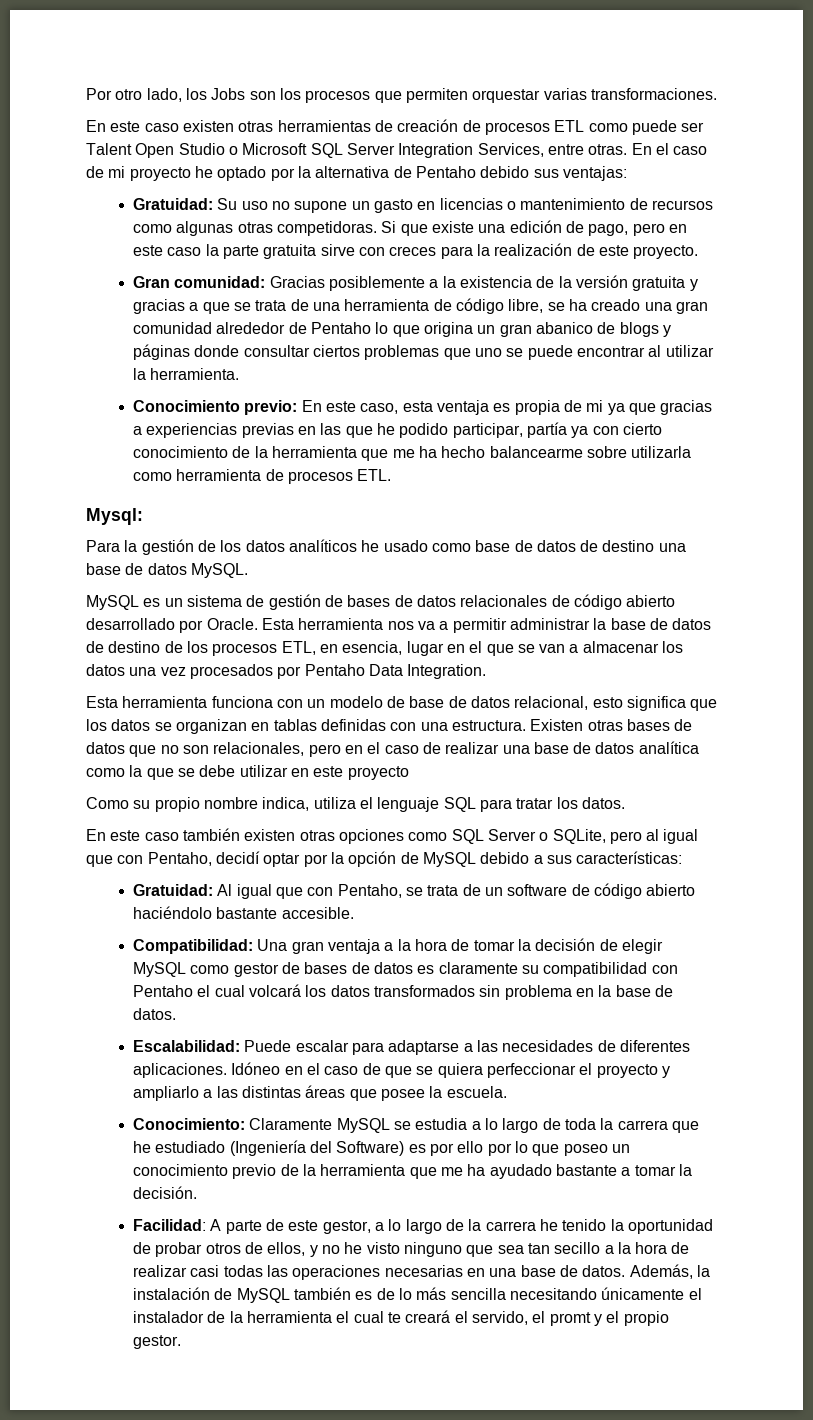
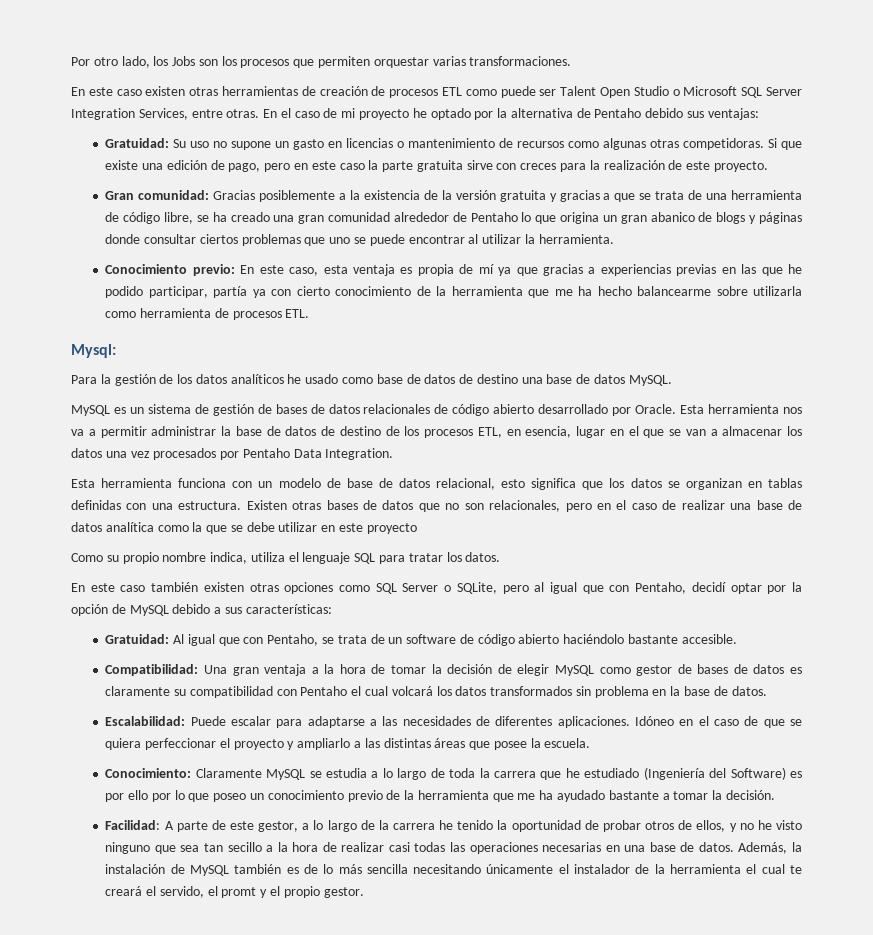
[586,400,604,412] mi -> [478,264,494,274] mí

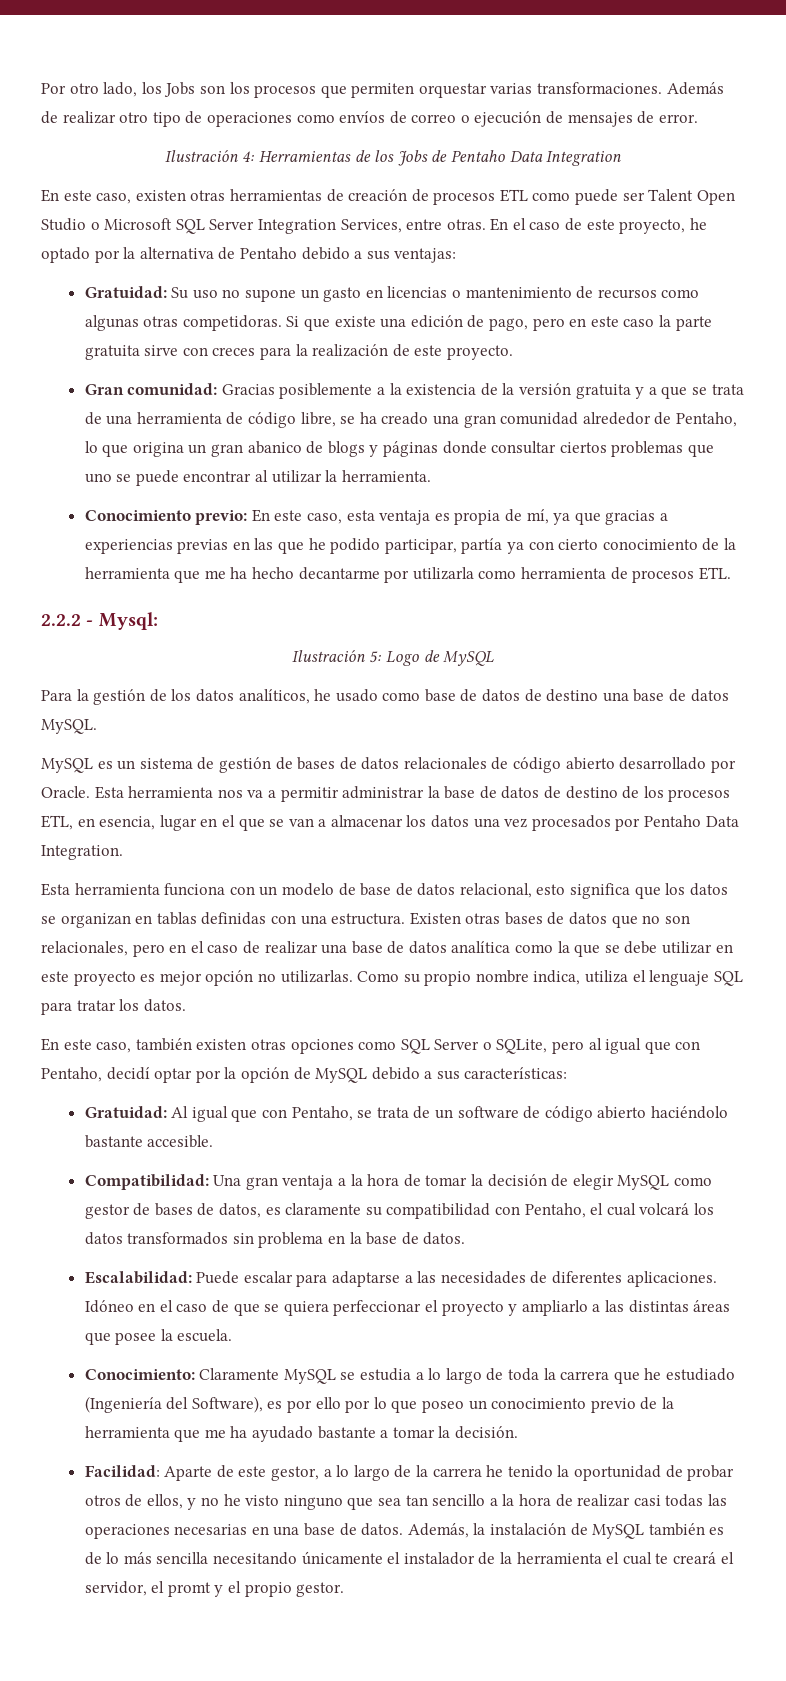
[71,87,142,96] // En este caso -> [666,82,724,95] [41,111,698,127] [164,150,622,166] [41,189,132,204] Además de realizar otro tipo de operaciones como envíos de correo o ejecución de mensajes de error. // Ilustración 4: Herramientas de los Jobs de Pentaho Data Integration // En este caso,
[341,108,410,120] mi proyecto -> [586,219,686,234] este proyecto,
(684, 113) none -> [354,251,363,259] a
[559,190,600,202] gracias -> (645, 393) none
[470,212,518,222] Pentaho -> [675,412,737,427] Pentaho,
[478,264,494,274] mí -> [526,509,549,524] mí,
[637,286,748,296] balancearme sobre -> [298,567,410,583] decantarme por
(310, 313) none -> [41,614,94,626] 2.2.2 -
(116, 351) none -> [291,650,495,666] // Ilustración 5: Logo de MySQL
[230,374,284,384] analíticos -> [238,689,310,704] analíticos,
(417, 528) // -> [140,970,353,986] es mejor opción no utilizarlas.
[120,585,146,592] caso -> [96,1042,132,1053] caso,
[753,664,785,674] datos -> [219,1203,262,1218] datos,
[300,686,348,696] Pentaho -> [524,1203,586,1218] Pentaho,
[730,767,786,780] Software) -> [191,1396,263,1413] Software),
[164,821,208,832] A parte -> [164,1466,213,1481] Aparte
[227,842,262,852] secillo -> [432,1494,486,1506] sencillo
[159,886,204,898] servido, -> [84,1581,147,1596] servidor,

